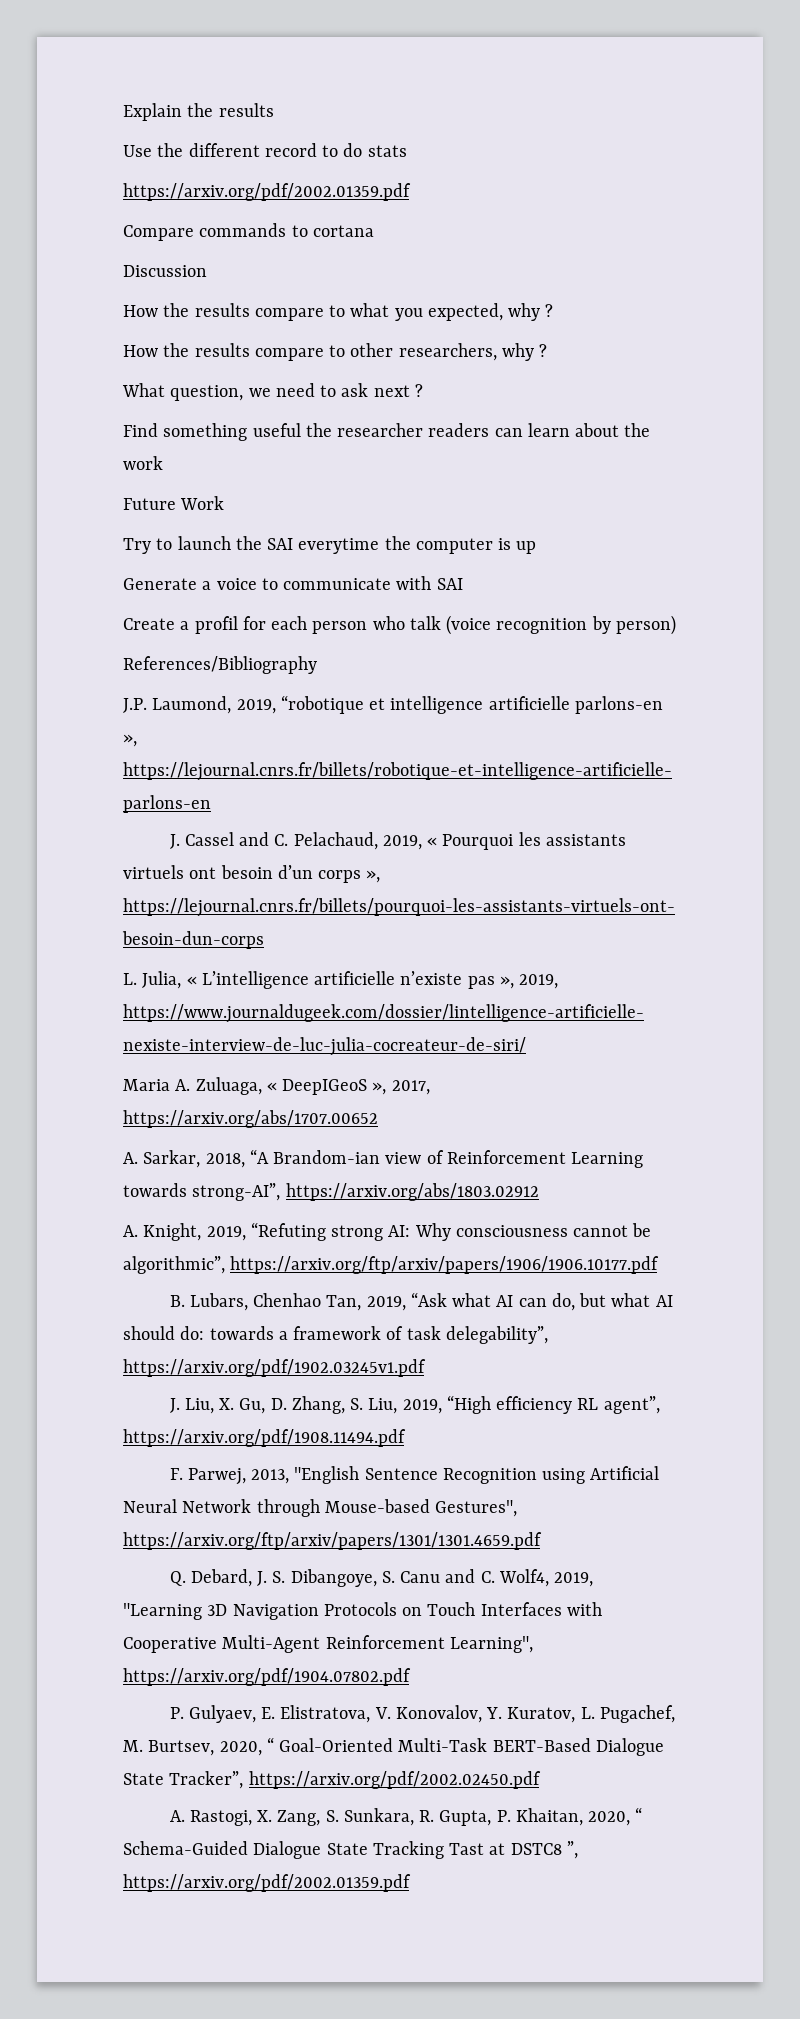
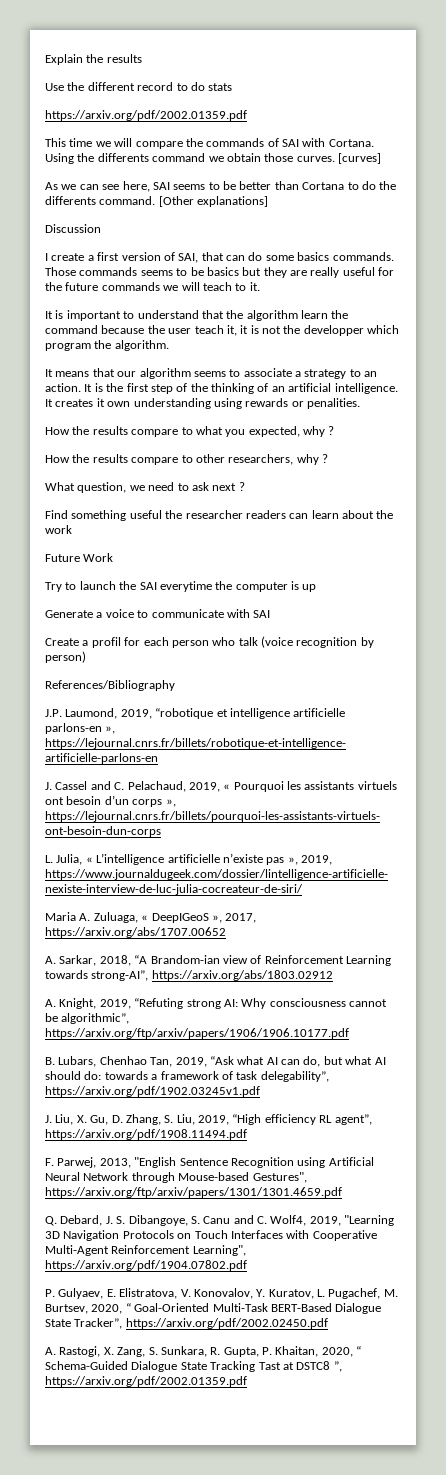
[123,223,374,241] [123,265,207,277] Compare commands to cortana // Discussion -> [45,138,374,149] [45,153,381,164] [45,181,397,192] [45,196,269,207] [45,224,101,233] [45,252,394,263] [45,267,395,278] [45,282,260,291] [45,310,349,321] [45,325,400,336] [45,340,169,351] [45,368,378,379] [45,383,398,394] [45,398,360,409] This time we will compare the commands of SAI with Cortana. Using the differents command we obtain those curves. [curves] // As we can see here, SAI seems to be better than Cortana to do the differents command. [Other explanations] // Discussion // I create a first version of SAI, that can do some basics commands. Those commands seems to be basics but they are really useful for the future commands we will teach to it. // It is important to understand that the algorithm learn the command because the user teach it, it is not the developper which program the algorithm. // It means that our algorithm seems to associate a strategy to an action. It is the first step of the thinking of an artificial intelligence. It creates it own understanding using rewards or penalities.

